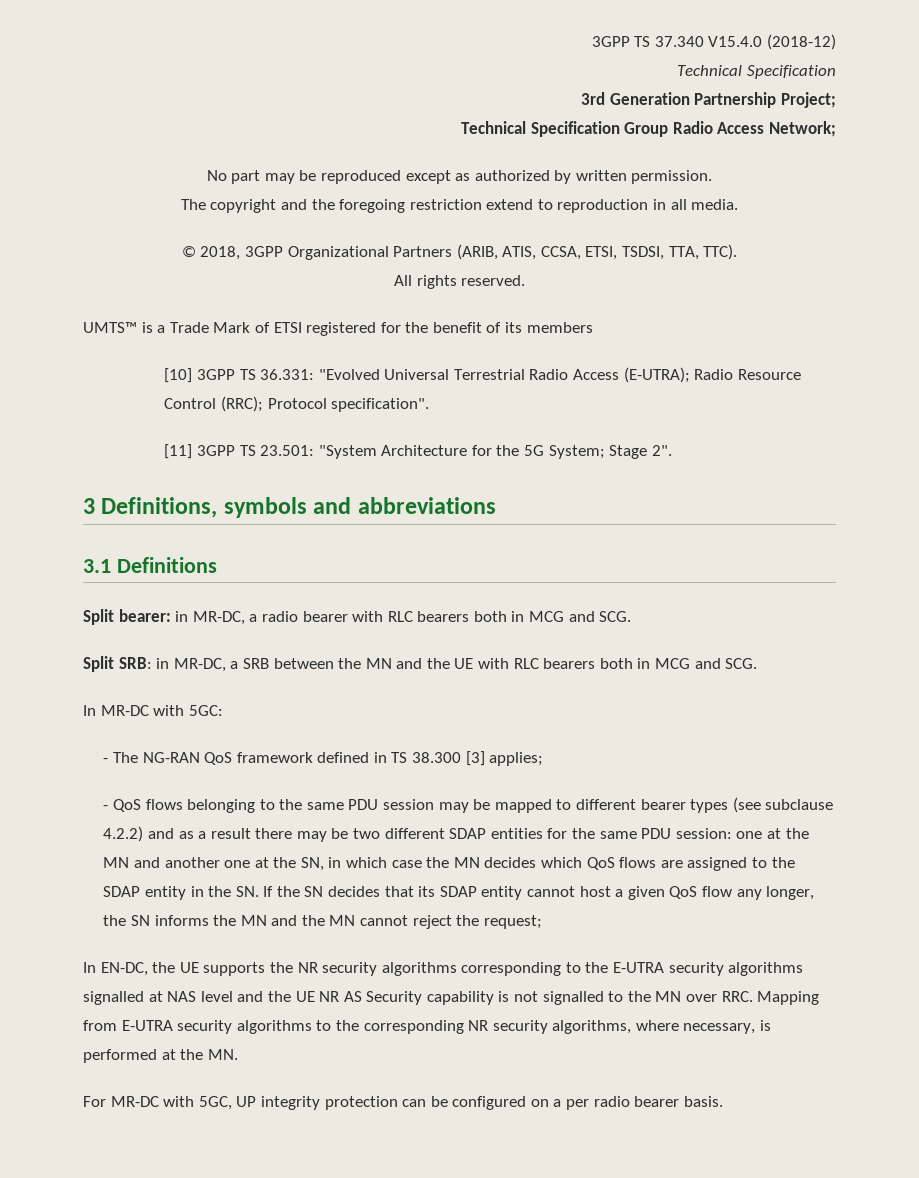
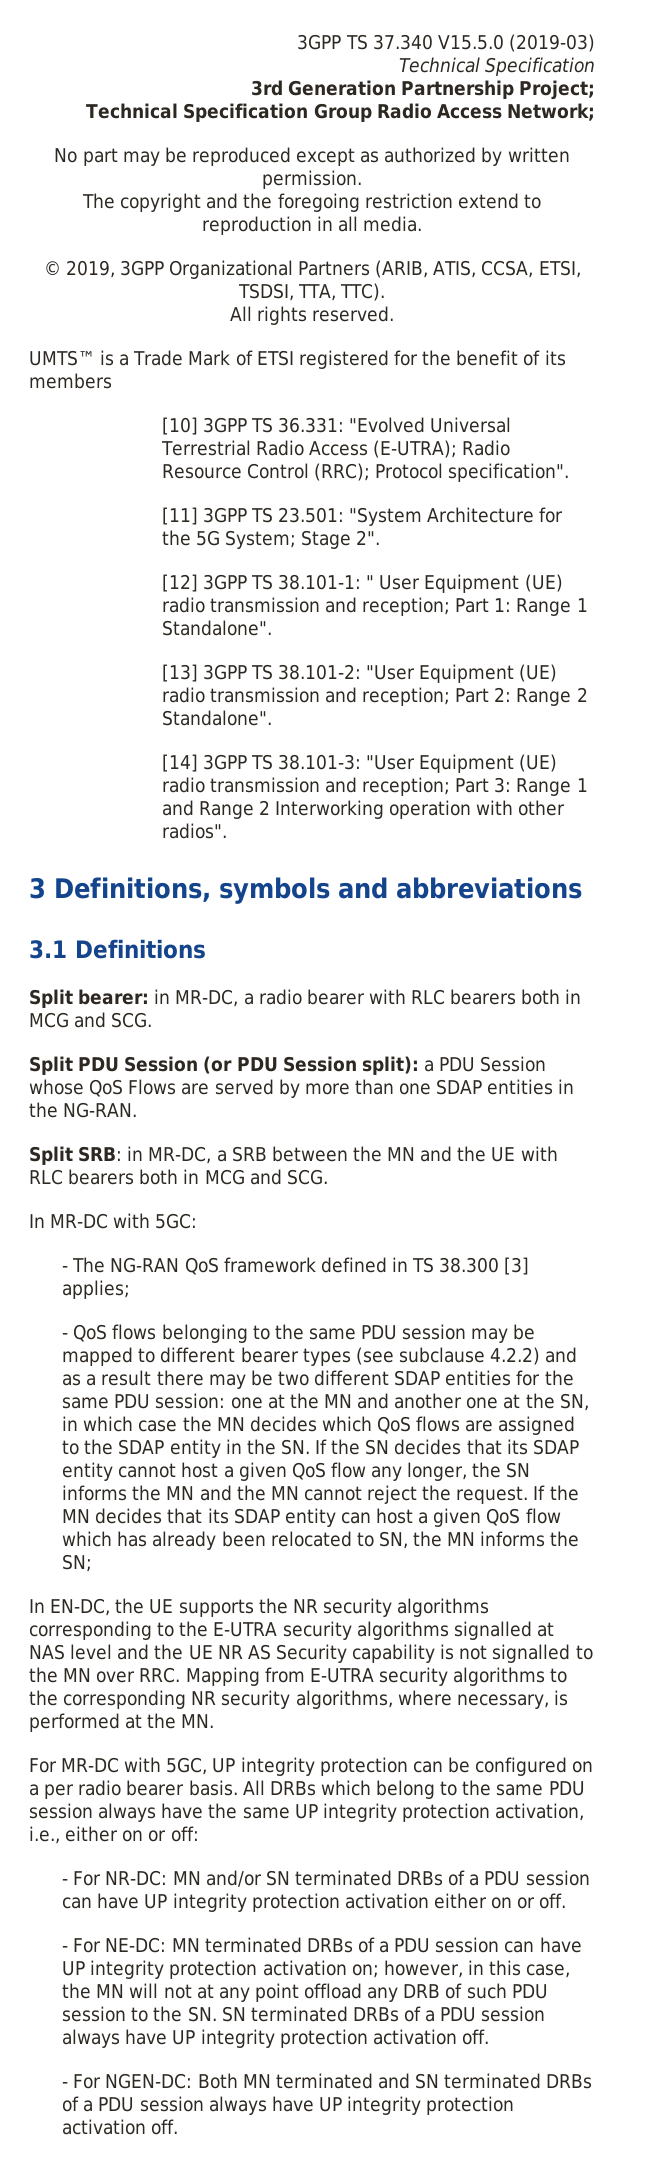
[708,34,837,50] V15.4.0 (2018-12) -> [437,34,595,52] V15.5.0 (2019-03)
[200,246,241,260] 2018, -> [65,260,115,278] 2019,
(672, 450) none -> [161,574,563,593] [161,597,588,616] [161,620,272,636] [161,664,558,683] [161,687,588,706] [161,710,272,726] [161,754,558,773] [161,777,588,796] [161,800,566,819] [161,823,227,839] // [12] 3GPP TS 38.101-1: " User Equipment (UE) radio transmission and reception; Part 1: Range 1 Standalone". // [13] 3GPP TS 38.101-2: "User Equipment (UE) radio transmission and reception; Part 2: Range 2 Standalone". // [14] 3GPP TS 38.101-3: "User Equipment (UE) radio transmission and reception; Part 3: Range 1 and Range 2 Interworking operation with other radios".
(632, 616) none -> [29,1056,547,1075] [29,1079,575,1098] [29,1102,138,1118] // Split PDU Session (or PDU Session split): a PDU Session whose QoS Flows are served by more than one SDAP entities in the NG-RAN.
[483,915,542,929] request; -> [456,1485,579,1504] [62,1508,561,1527] [62,1531,580,1550] [62,1554,93,1572] request. If the MN decides that its SDAP entity can host a given QoS flow which has already been relocated to SN, the MN informs the SN;
(723, 1101) none -> [242,1780,585,1799] [29,1803,585,1822] [29,1826,199,1844] [62,1870,590,1887] [62,1893,567,1912] [62,1937,582,1953] [62,1960,571,1979] [62,1983,548,2002] [62,2006,546,2022] [62,2029,489,2048] [62,2073,593,2089] [62,2096,515,2115] [62,2119,179,2135] All DRBs which belong to the same PDU session always have the same UP integrity protection activation, i.e., either on or off: // - For NR-DC: MN and/or SN terminated DRBs of a PDU session can have UP integrity protection activation either on or off. // - For NE-DC: MN terminated DRBs of a PDU session can have UP integrity protection activation on; however, in this case, the MN will not at any point offload any DRB of such PDU session to the SN. SN terminated DRBs of a PDU session always have UP integrity protection activation off. // - For NGEN-DC: Both MN terminated and SN terminated DRBs of a PDU session always have UP integrity protection activation off.

